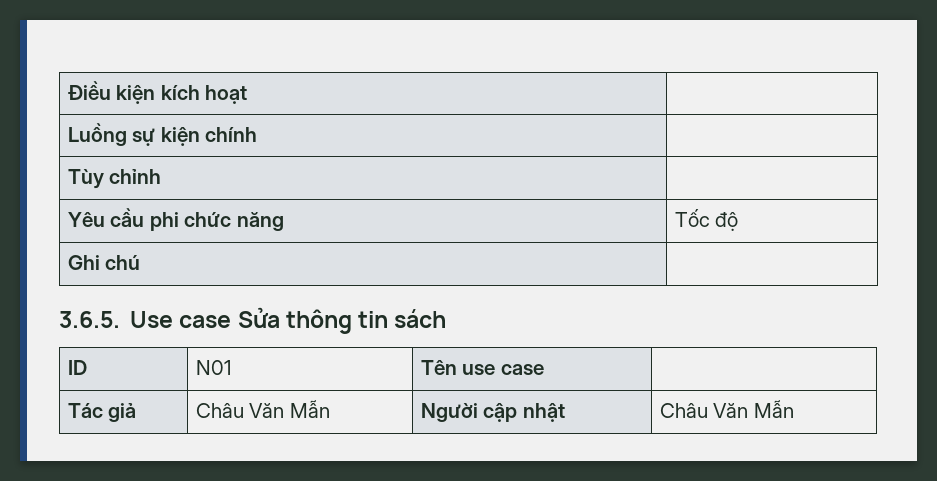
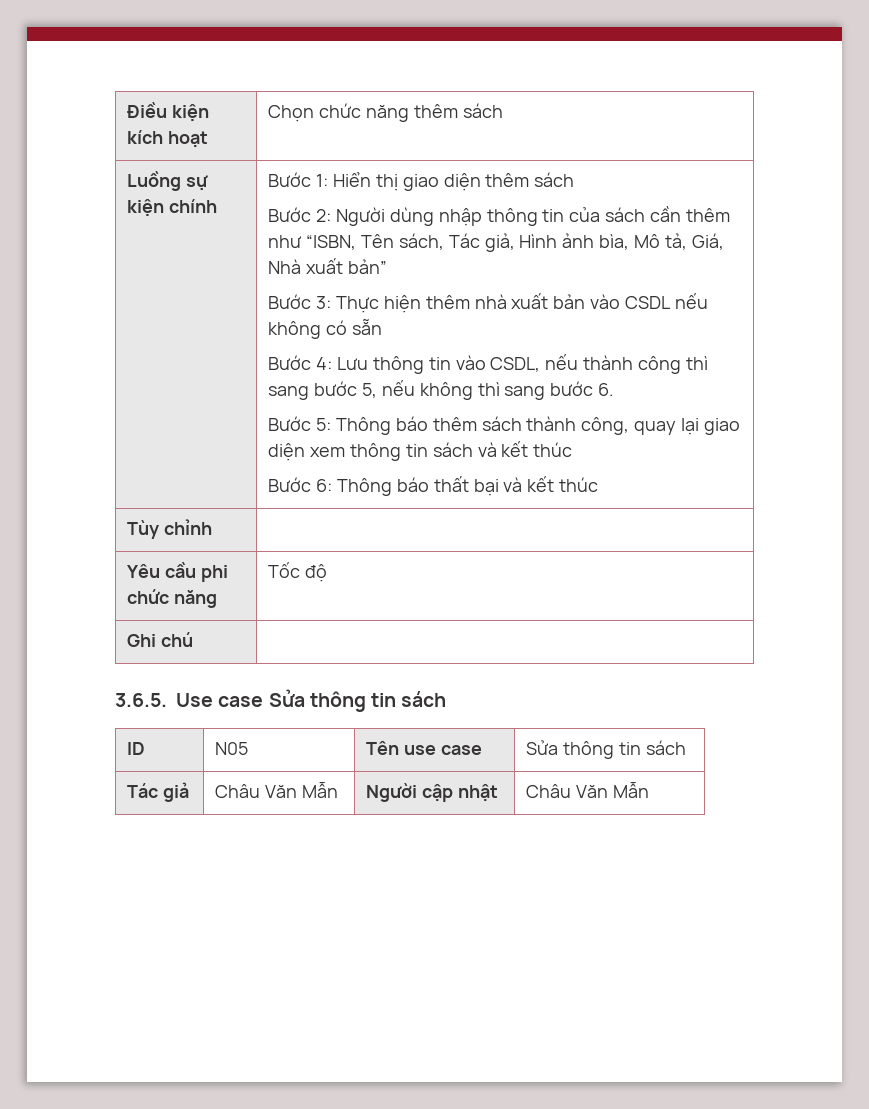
(248, 94) none -> [268,103,503,122] Chọn chức năng thêm sách
(258, 134) none -> [268,172,575,191] [268,206,730,226] [268,233,724,252] [268,258,387,274] [268,293,708,313] [268,318,382,339] [268,354,708,374] [268,380,615,400] [268,416,740,435] [268,441,573,461] [268,476,599,496] Bước 1: Hiển thị giao diện thêm sách // Bước 2: Người dùng nhập thông tin của sách cần thêm như “ISBN, Tên sách, Tác giả, Hình ảnh bìa, Mô tả, Giá, Nhà xuất bản” // Bước 3: Thực hiện thêm nhà xuất bản vào CSDL nếu không có sẵn // Bước 4: Lưu thông tin vào CSDL, nếu thành công thì sang bước 5, nếu không thì sang bước 6. // Bước 5: Thông báo thêm sách thành công, quay lại giao diện xem thông tin sách và kết thúc // Bước 6: Thông báo thất bại và kết thúc
[195,360,231,375] N01 -> [215,742,249,755] N05
(544, 369) none -> [526,740,686,759] Sửa thông tin sách

